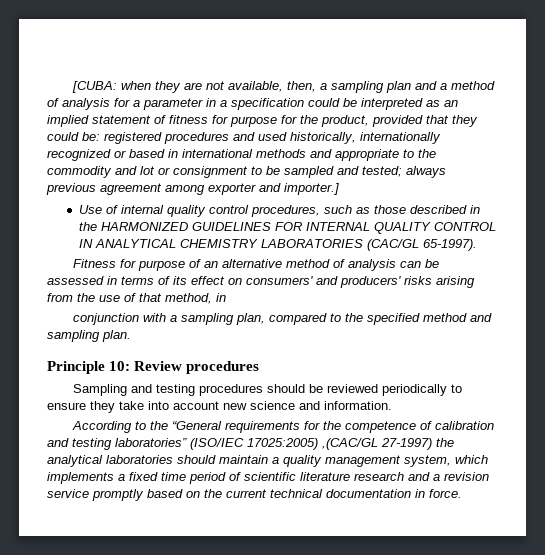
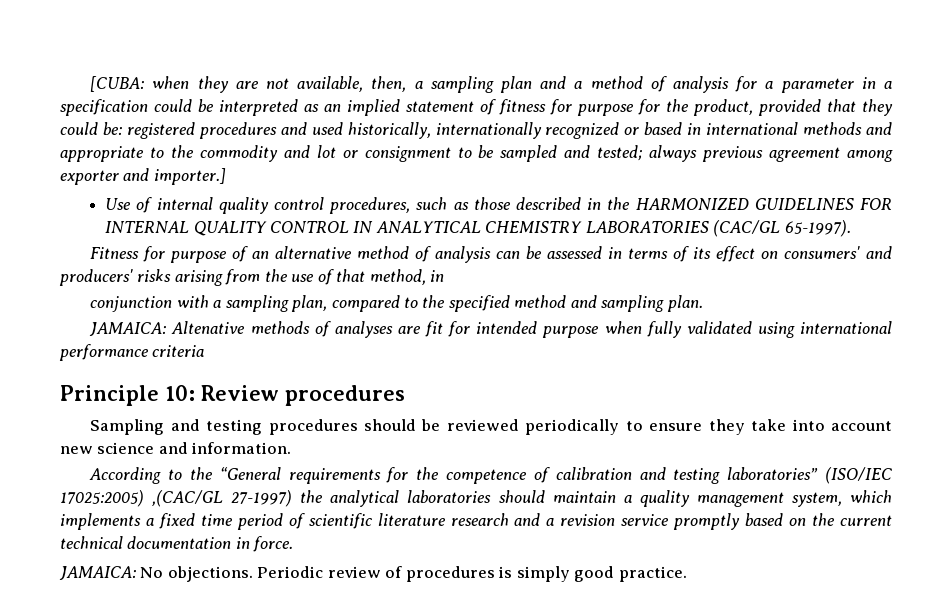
(131, 336) none -> [89,321,892,338] [59,344,205,361] // JAMAICA: Altenative methods of analyses are fit for intended purpose when fully validated using international performance criteria
(462, 493) none -> [59,566,687,582] // JAMAICA: No objections. Periodic review of procedures is simply good practice.

